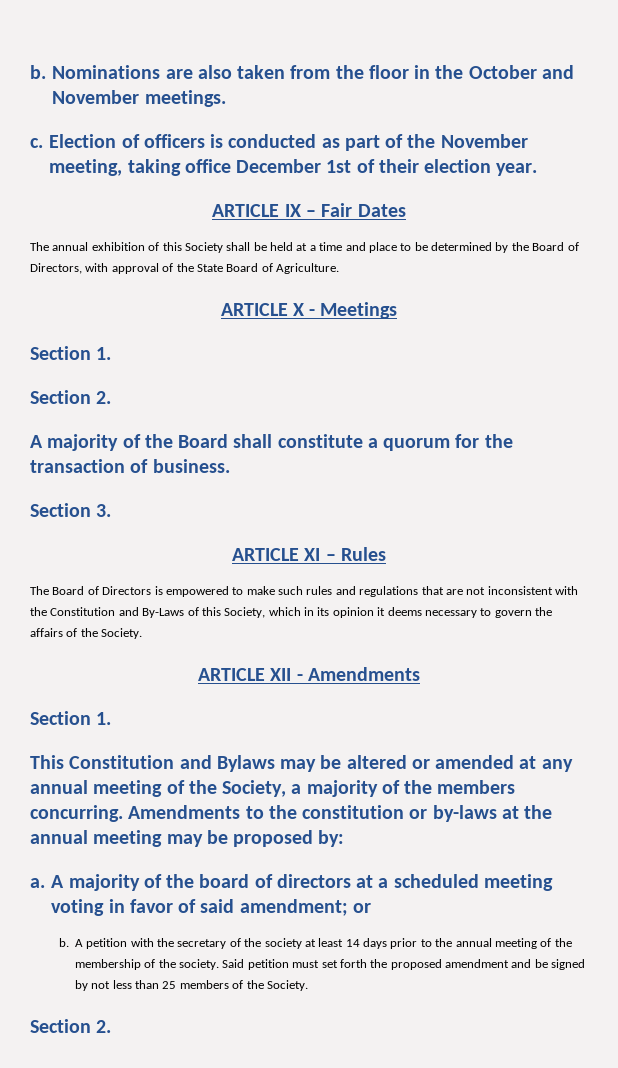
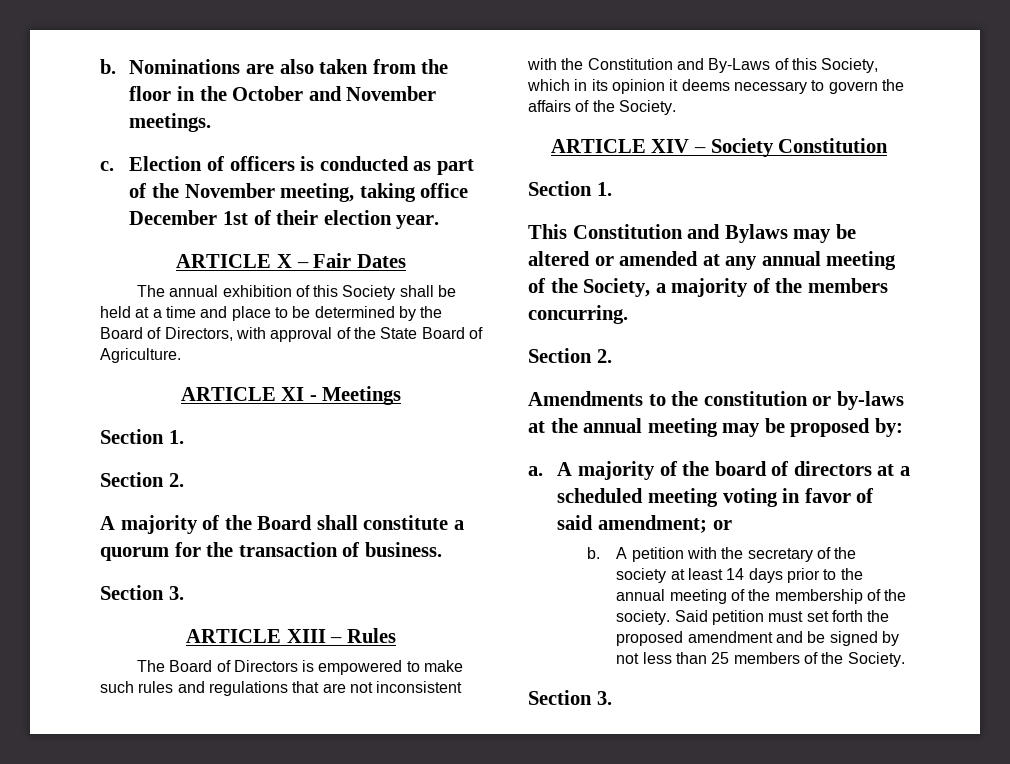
[284,204,301,217] IX -> [276,254,292,268] X
[292,303,304,316] X -> [281,387,305,401] XI
[304,548,321,561] XI -> [286,629,326,643] XIII
[270,667,420,681] XII - Amendments -> [651,138,889,157] XIV – Society Constitution
(123, 813) none -> [528,348,612,363] // Section 2. //
[96,1020,112,1033] 2. -> [596,691,612,705] 3.

